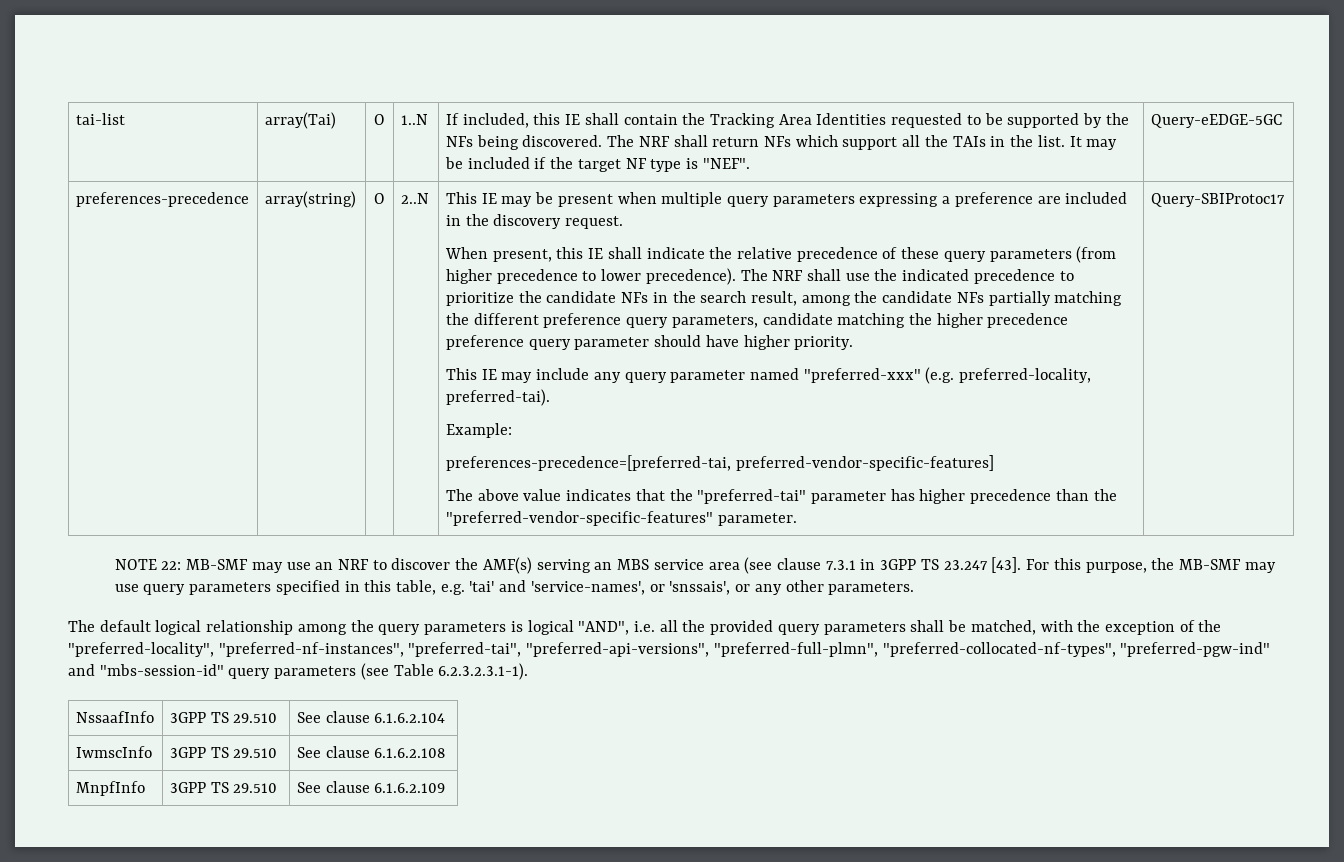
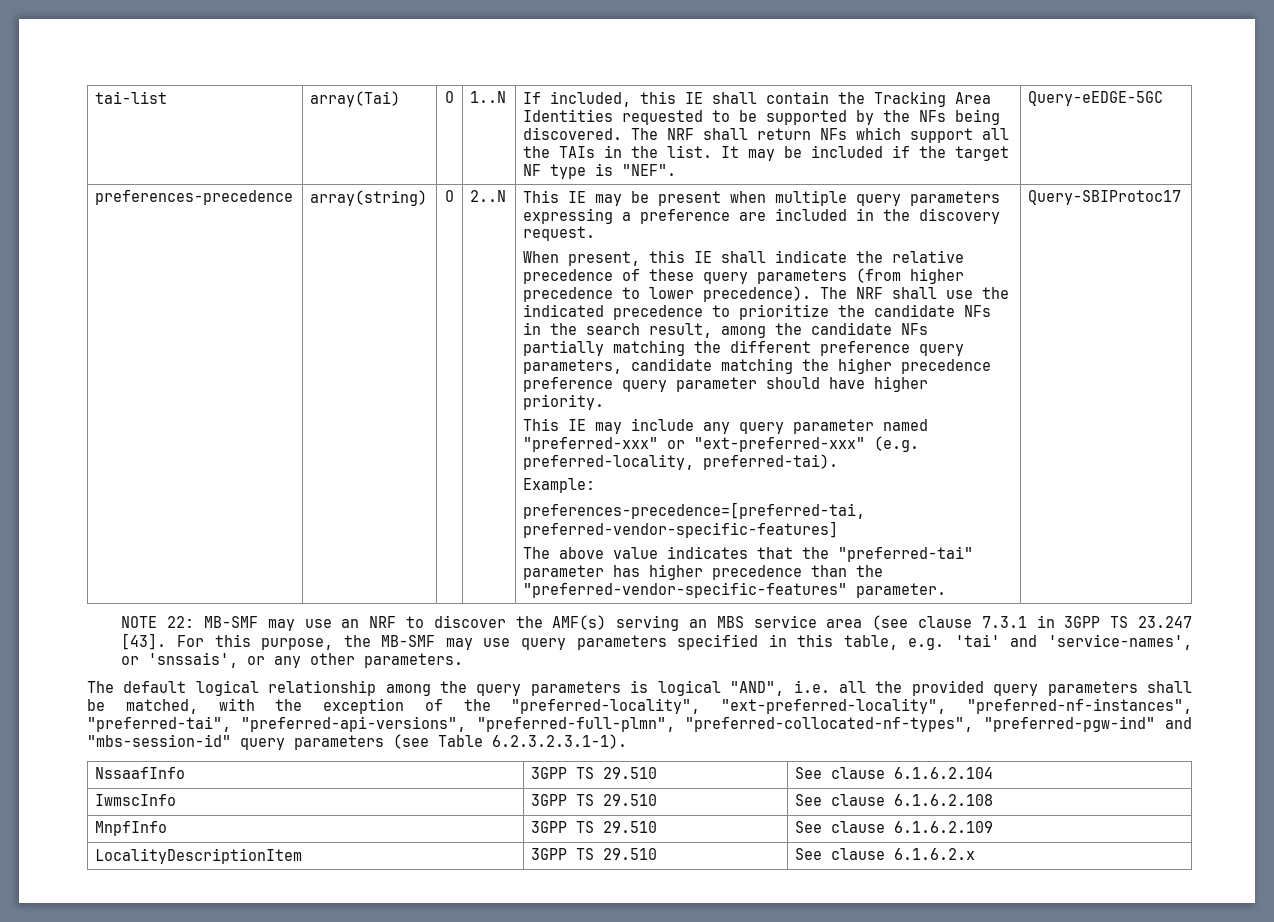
(921, 375) none -> [667,437,866,452] or "ext-preferred-xxx"
(214, 649) none -> [721,698,947,714] "ext-preferred-locality",
(446, 788) none -> [95,848,303,864] [531,848,658,860] [795,848,976,860] // LocalityDescriptionItem | 3GPP TS 29.510 | See clause 6.1.6.2.x

